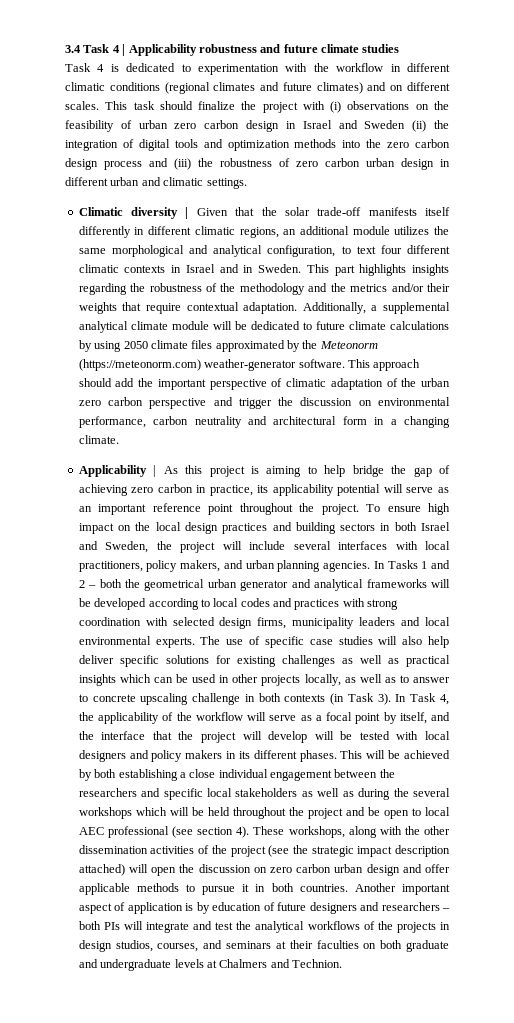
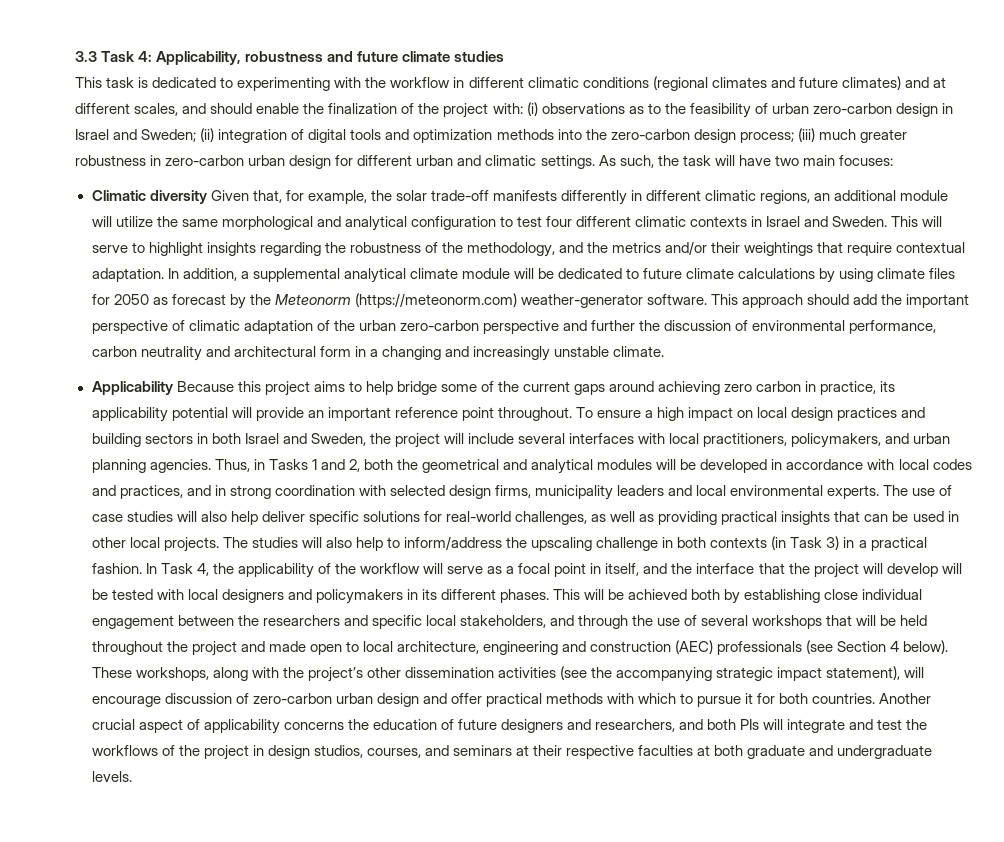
[65,44,197,56] 3.4 Task 4 | Applicability -> [75,51,242,65] 3.3 Task 4: Applicability,
[65,63,105,72] Task 4 -> [75,77,135,88] This task
[198,64,279,75] experimentation -> [237,77,331,91] experimenting
[390,82,450,91] [65,101,325,113] on different scales. This task should finalize the project with -> [932,77,946,88] [75,103,523,118] at different scales, and should enable the finalization of the project with:
[415,104,429,110] on -> [628,103,661,114] as to
[174,120,240,129] zero carbon -> [812,103,892,114] zero-carbon
[364,120,449,132] Sweden (ii) the -> [141,128,215,142] Sweden; (ii)
[387,139,450,148] [65,158,450,170] zero carbon design process and (iii) the robustness of zero carbon urban design in -> [610,128,907,143] [75,155,354,169] zero-carbon design process; (iii) much greater robustness in zero-carbon urban design for
[78,207,255,219] // Climatic diversity | Given that -> [598,155,893,168] [91,190,367,204] As such, the task will have two main focuses: // Climatic diversity Given that, for example,
[425,207,450,216] itself -> (557, 195) none
[394,226,430,235] utilizes -> [91,216,153,227] will utilize
[267,245,376,257] configuration, to text -> [410,216,542,230] configuration to test
[243,265,254,273] in -> (829, 221) none
[334,264,407,276] part highlights -> [922,216,943,227] [91,242,203,256] will serve to highlight
[239,283,305,295] methodology -> [466,242,555,257] methodology,
[78,302,117,314] weights -> [744,242,814,256] weightings
[302,302,366,314] Additionally, -> [167,268,237,281] In addition,
[123,341,148,349] 2050 -> (874, 275) none
[215,340,285,352] approximated -> [91,294,226,305] for 2050 as forecast
[78,397,144,406] zero carbon -> [399,320,479,331] zero-carbon
[238,397,372,409] trigger the discussion on -> [591,320,749,331] further the discussion of
(450, 422) none -> [444,346,610,361] and increasingly unstable
[153,465,450,477] | As this project is aiming to help bridge the gap of -> [176,381,655,396] Because this project aims to help bridge some of the current gaps around
[406,487,449,493] serve as -> [255,407,304,421] provide
[239,503,359,515] throughout the project. -> [497,407,572,421] throughout.
(421, 509) none -> [645,410,654,418] a
[135,522,151,531] the -> (754, 414) none
[146,560,221,572] policy makers, -> [791,433,882,448] policymakers,
[373,561,385,569] In -> [214,459,265,472] Thus, in
[78,580,97,588] 2 – -> [348,459,360,472] 2,
[207,579,427,591] urban generator and analytical frameworks -> [503,459,653,474] and analytical modules
[148,598,365,610] according to local codes and practices with -> [771,459,972,470] [91,485,226,499] in accordance with local codes and practices, and in
[264,636,304,648] specific -> (953, 490) none
[236,655,399,667] existing challenges as well as -> [445,511,718,525] real-world challenges, as well as providing
[119,674,151,683] which -> [834,511,861,522] that
[261,674,451,686] [78,694,136,702] projects locally, as well as to answer to concrete -> [129,536,528,552] local projects. The studies will also help to inform/address the
[377,693,391,705] 3). -> [826,536,927,551] [91,563,142,574] 3) in a practical fashion.
[383,712,397,724] by -> [590,563,602,574] in
[151,750,223,762] policy makers -> [315,589,403,604] policymakers
[78,769,186,781] by both establishing a -> [691,589,821,604] both by establishing
[235,788,409,800] stakeholders as well as during the -> [459,615,698,629] stakeholders, and through the use of
[135,807,167,816] which -> [826,615,853,626] that
[367,807,380,816] be -> [268,641,306,652] made
[78,826,250,838] AEC professional (see section 4). -> [396,640,949,655] architecture, engineering and construction (AEC) professionals (see Section 4 below).
(420, 830) none -> [307,667,363,682] project’s
[198,845,266,857] of the project -> (556, 672) none
(308, 849) none -> [616,667,713,682] accompanying
[395,845,451,857] [78,864,450,876] [78,883,179,895] description attached) will open the discussion on zero carbon urban design and offer applicable methods -> [826,666,925,680] [91,693,677,707] statement), will encourage discussion of zero-carbon urban design and offer practical methods with which
[255,884,266,892] in -> [757,693,776,704] for
[402,884,450,895] important -> [91,719,135,730] crucial
[127,902,210,914] application is by -> [203,719,369,734] applicability concerns the
[381,902,450,911] researchers – -> [595,719,704,732] researchers, and
[255,921,305,933] analytical -> (928, 724) none
[396,922,436,933] projects -> [203,745,249,760] project
[316,940,377,949] faculties on -> [566,745,711,759] respective faculties at
[174,959,342,968] levels at Chalmers and Technion. -> [91,771,132,782] levels.

